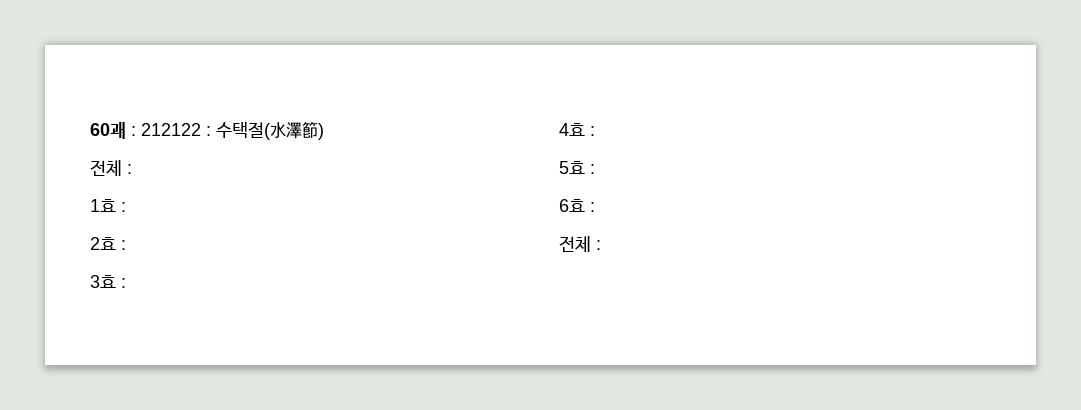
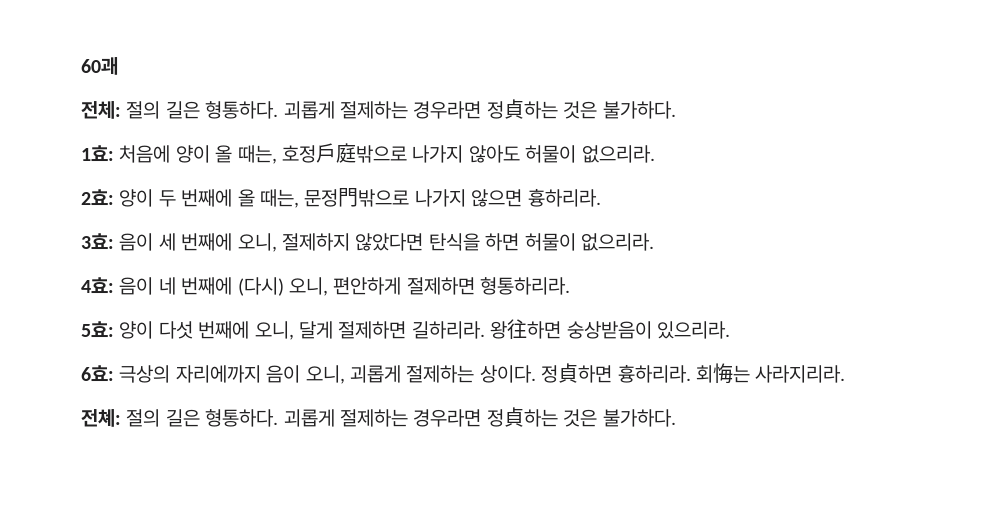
[131,121,324,140] [90,160,132,176] [90,199,126,212] [90,237,126,250] [90,275,126,288] [559,123,595,136] [559,161,595,174] [559,199,595,212] [559,236,601,252] : 212122 : 수택절(水澤節) // 전체 : // 1효 : // 2효 : // 3효 : // 4효 : // 5효 : // 6효 : // 전체 : -> [81,99,676,119] [81,143,655,164] [81,188,601,208] [81,233,654,252] [81,277,571,296] [81,319,730,340] [81,363,846,384] [81,407,676,427] // 전체: 절의 길은 형통하다. 괴롭게 절제하는 경우라면 정貞하는 것은 불가하다. // 1효: 처음에 양이 올 때는, 호정戶庭밖으로 나가지 않아도 허물이 없으리라. // 2효: 양이 두 번째에 올 때는, 문정門밖으로 나가지 않으면 흉하리라. // 3효: 음이 세 번째에 오니, 절제하지 않았다면 탄식을 하면 허물이 없으리라. // 4효: 음이 네 번째에 (다시) 오니, 편안하게 절제하면 형통하리라. // 5효: 양이 다섯 번째에 오니, 달게 절제하면 길하리라. 왕往하면 숭상받음이 있으리라. // 6효: 극상의 자리에까지 음이 오니, 괴롭게 절제하는 상이다. 정貞하면 흉하리라. 회悔는 사라지리라. // 전쳬: 절의 길은 형통하다. 괴롭게 절제하는 경우라면 정貞하는 것은 불가하다.

